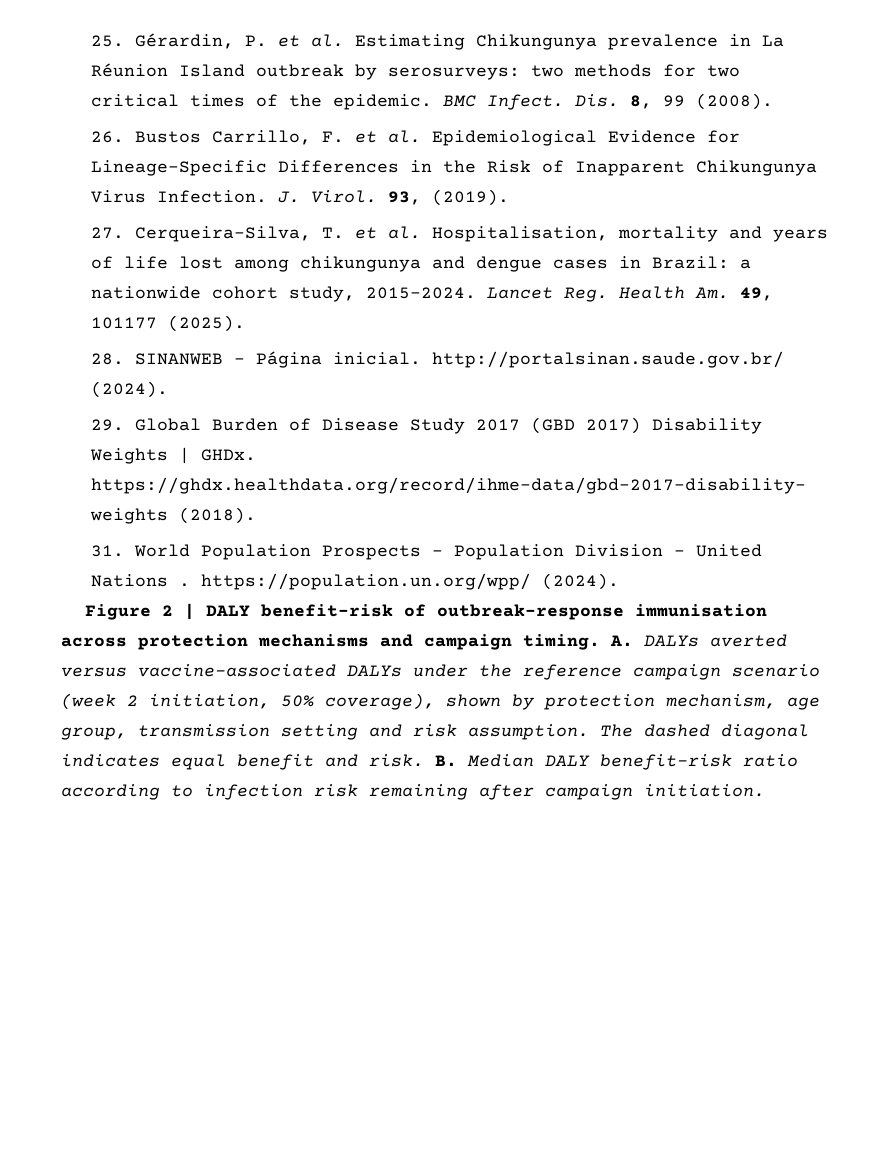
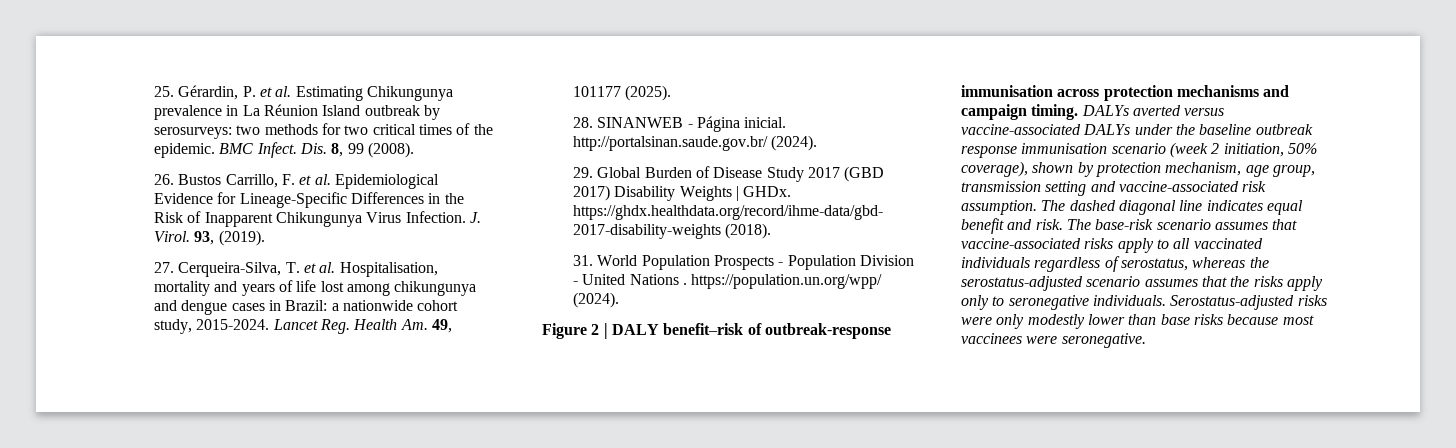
[610,635,633,647] A. -> (1079, 112) none
[523,664,721,680] reference campaign -> [1199,124,1313,135] [961,143,1108,158] baseline outbreak response immunisation
(402, 730) none -> [1118,181,1239,192] vaccine-associated
(809, 732) none -> [1179,200,1203,211] line
[435,754,798,770] [61,784,765,800] B. Median DALY benefit-risk ratio according to infection risk remaining after campaign initiation. -> [1066,219,1298,230] [961,238,1263,253] [961,256,1269,272] [961,276,1323,291] [961,295,1327,310] [961,314,1314,329] [961,333,1146,348] The base-risk scenario assumes that vaccine-associated risks apply to all vaccinated individuals regardless of serostatus, whereas the serostatus-adjusted scenario assumes that the risks apply only to seronegative individuals. Serostatus-adjusted risks were only modestly lower than base risks because most vaccinees were seronegative.

